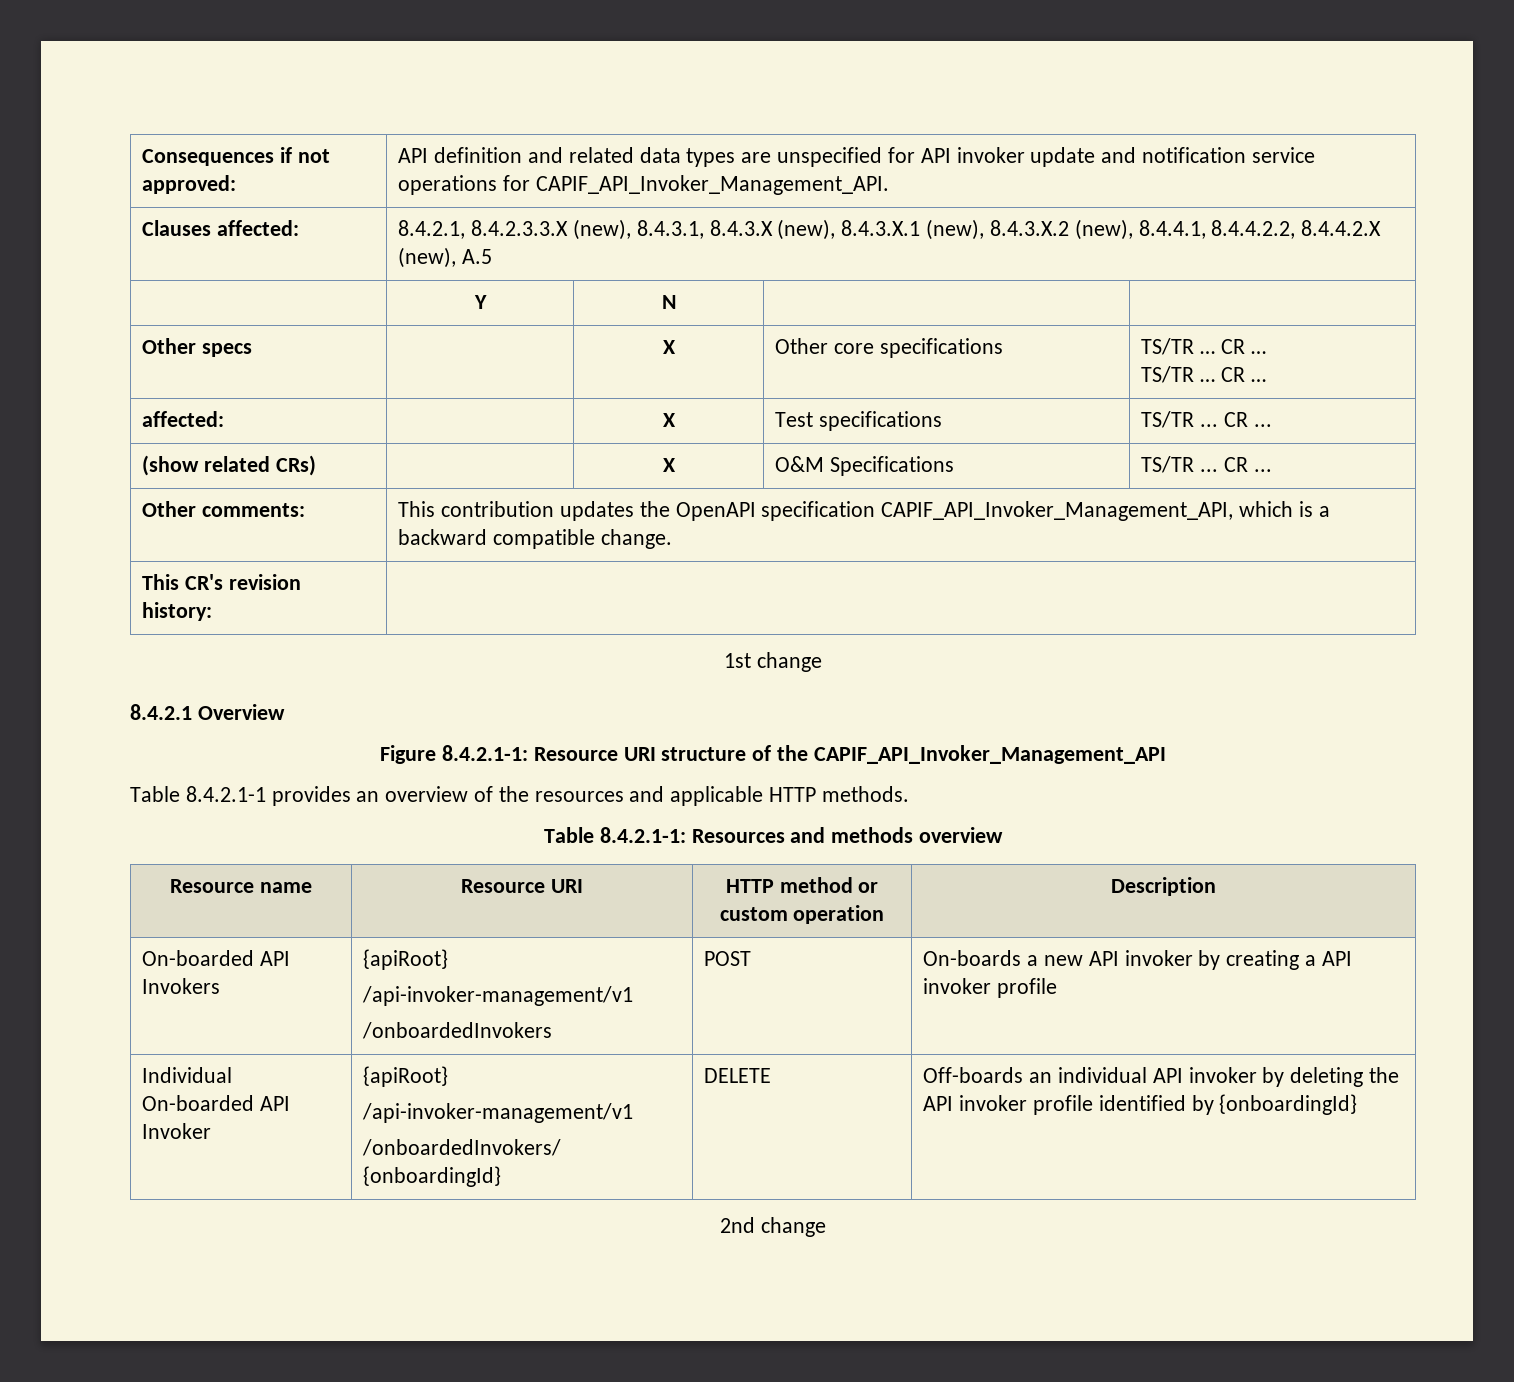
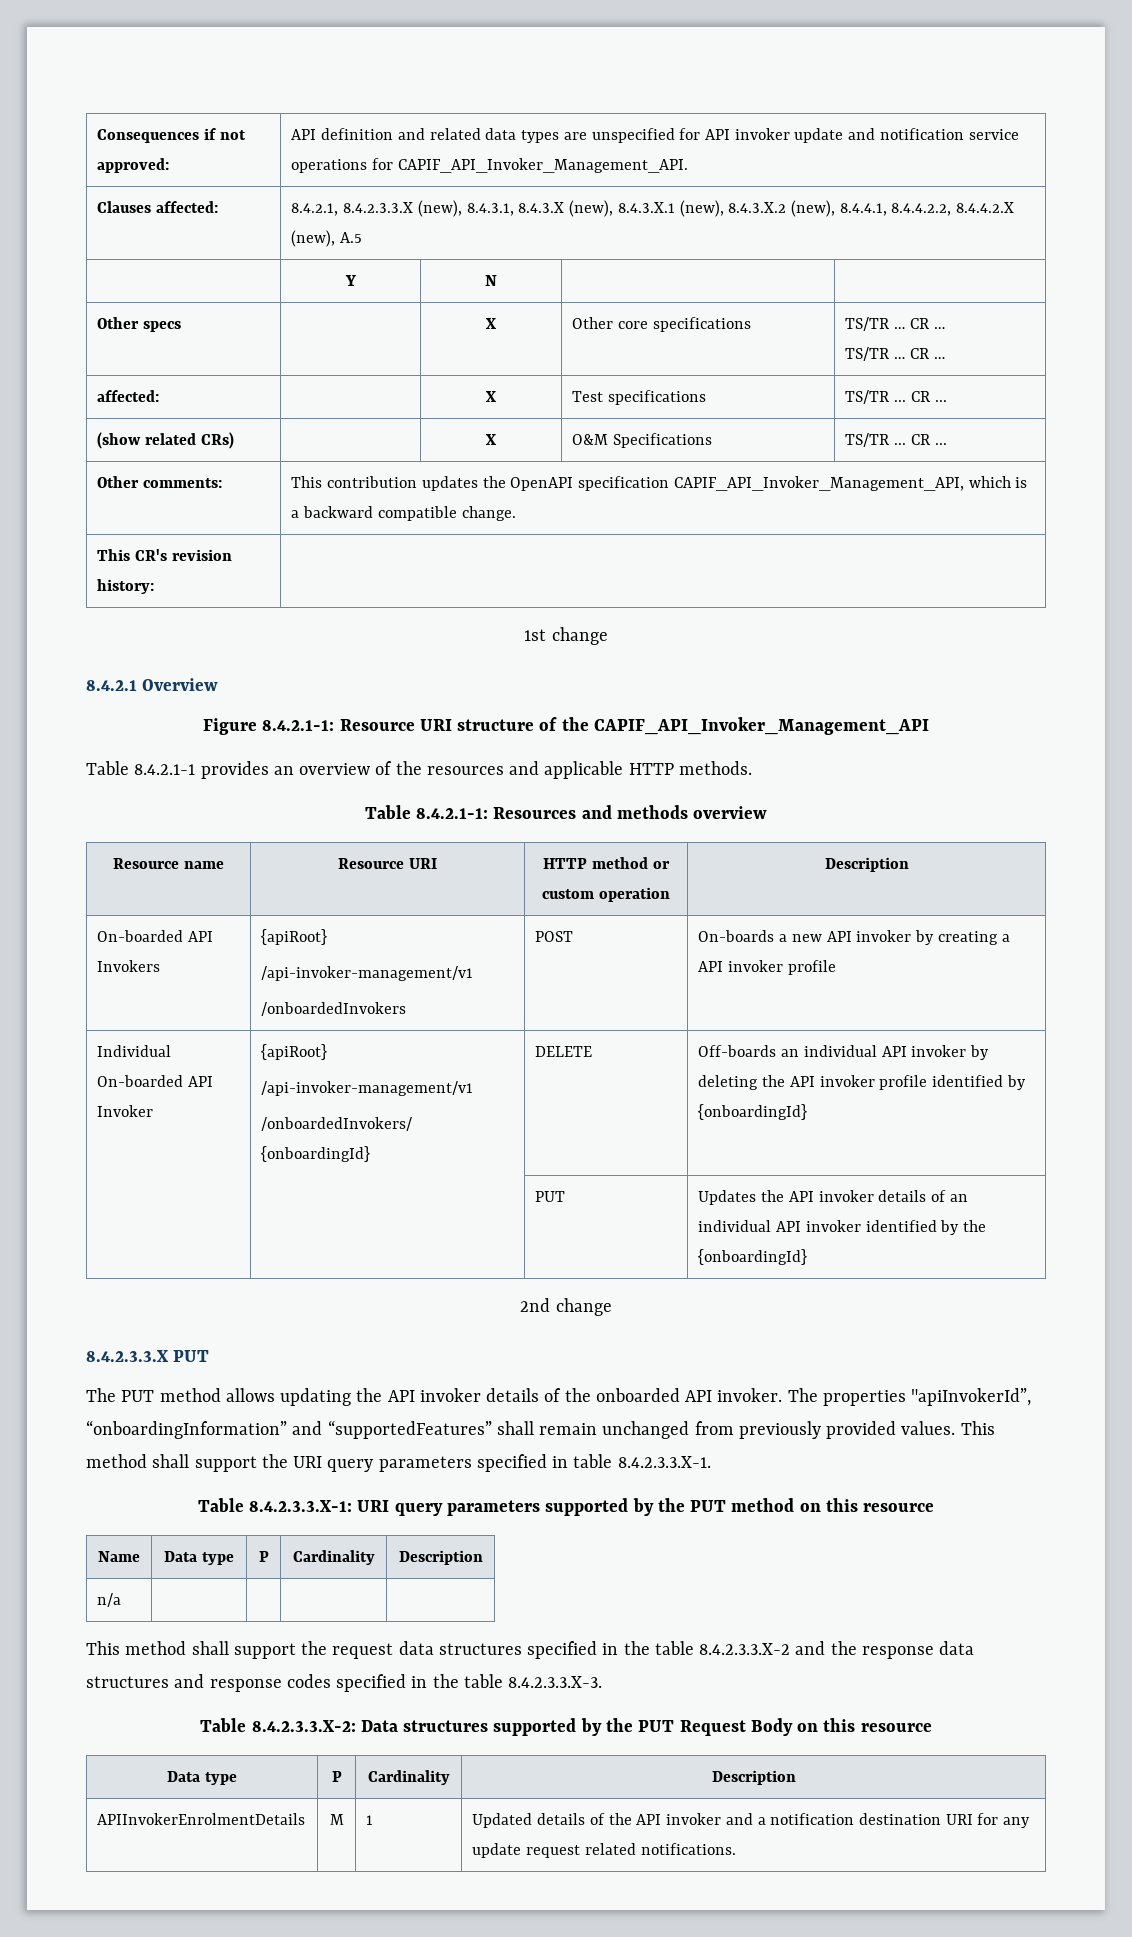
[720,1217,826,1237] // 2nd change -> [535,1191,566,1202] [698,1190,968,1205] [698,1220,987,1235] [698,1249,808,1265] [520,1298,612,1316] [86,1350,210,1362] [86,1388,1032,1406] [86,1420,995,1439] [86,1454,711,1472] [197,1498,935,1516] [98,1551,140,1562] [164,1551,234,1565] [258,1551,269,1562] [292,1550,375,1565] [398,1550,483,1565] [97,1593,122,1607] [86,1641,975,1659] [86,1674,603,1692] [200,1718,932,1736] [167,1771,237,1785] [331,1771,342,1782] [367,1770,450,1785] [711,1770,796,1785] [97,1813,306,1825] [329,1814,344,1825] [366,1815,374,1825] [472,1813,1031,1828] [472,1843,736,1858] // | | PUT | Updates the API invoker details of an individual API invoker identified by the {onboardingId} // 2nd change // 8.4.2.3.3.X PUT // The PUT method allows updating the API invoker details of the onboarded API invoker. The properties "apiInvokerId”, “onboardingInformation” and “supportedFeatures” shall remain unchanged from previously provided values. This method shall support the URI query parameters specified in table 8.4.2.3.3.X-1. // Table 8.4.2.3.3.X-1: URI query parameters supported by the PUT method on this resource // Name | Data type | P | Cardinality | Description // n/a | | | | // This method shall support the request data structures specified in the table 8.4.2.3.3.X-2 and the response data structures and response codes specified in the table 8.4.2.3.3.X-3. // Table 8.4.2.3.3.X-2: Data structures supported by the PUT Request Body on this resource // Data type | P | Cardinality | Description // APIInvokerEnrolmentDetails | M | 1 | Updated details of the API invoker and a notification destination URI for any update request related notifications.

